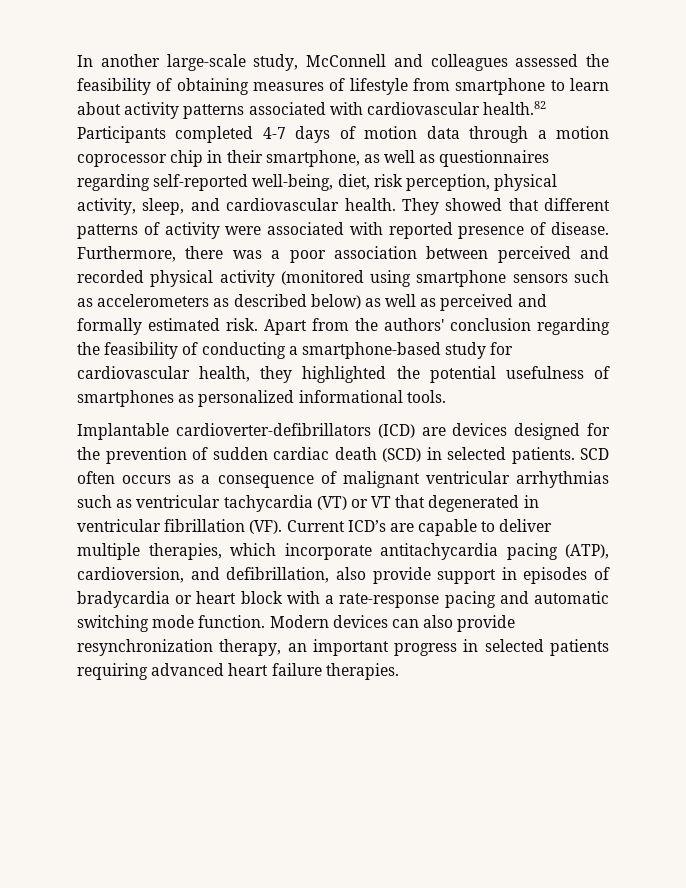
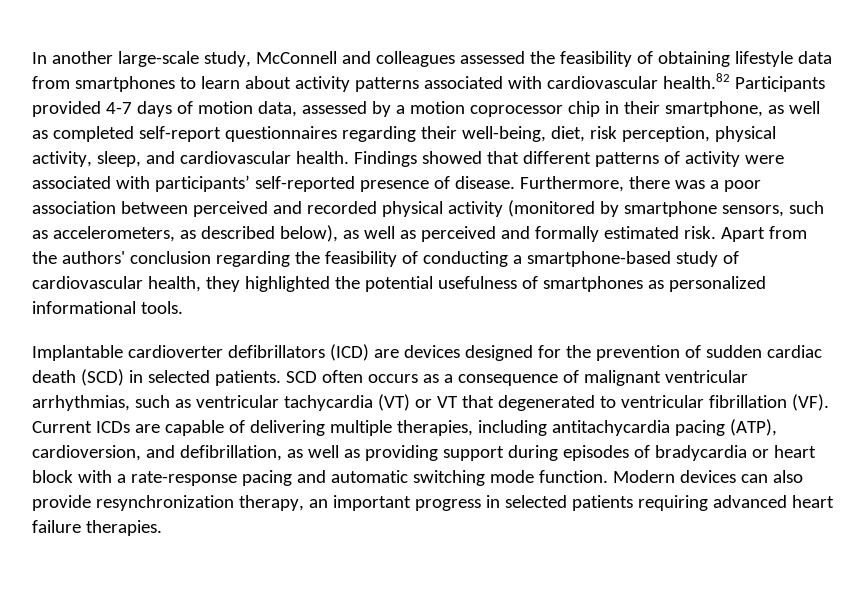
[253,78,546,95] measures of lifestyle from smartphone -> [734,51,832,67] [32,76,175,92] lifestyle data from smartphones
[175,126,254,143] completed -> [32,101,101,117] provided
[426,126,529,143] data through -> [257,101,391,117] data, assessed by
(436, 158) none -> [52,126,221,142] completed self-report
[153,174,249,191] self-reported -> [420,126,457,139] their
[401,198,439,215] They -> [353,151,417,167] Findings
[388,222,453,239] reported -> [154,175,355,192] participants’ self-reported
[370,270,609,287] [77,294,210,307] using smartphone sensors such as accelerometers -> [599,201,824,217] [32,226,175,242] by smartphone sensors, such as accelerometers,
[310,294,361,309] below) -> [279,225,338,242] below),
[490,342,514,355] for -> [722,251,739,264] of
[175,423,371,436] cardioverter-defibrillators -> [127,345,325,358] cardioverter defibrillators
[516,471,609,488] arrhythmias -> [32,395,130,411] arrhythmias,
[523,495,539,508] in -> [599,396,616,408] to
[347,520,386,532] ICD’s -> [95,421,130,433] ICDs
[481,519,553,532] [77,543,372,560] to deliver multiple therapies, which incorporate -> [228,420,547,436] of delivering multiple therapies, including
[335,567,517,584] also provide support in -> [286,445,558,461] as well as providing support during

